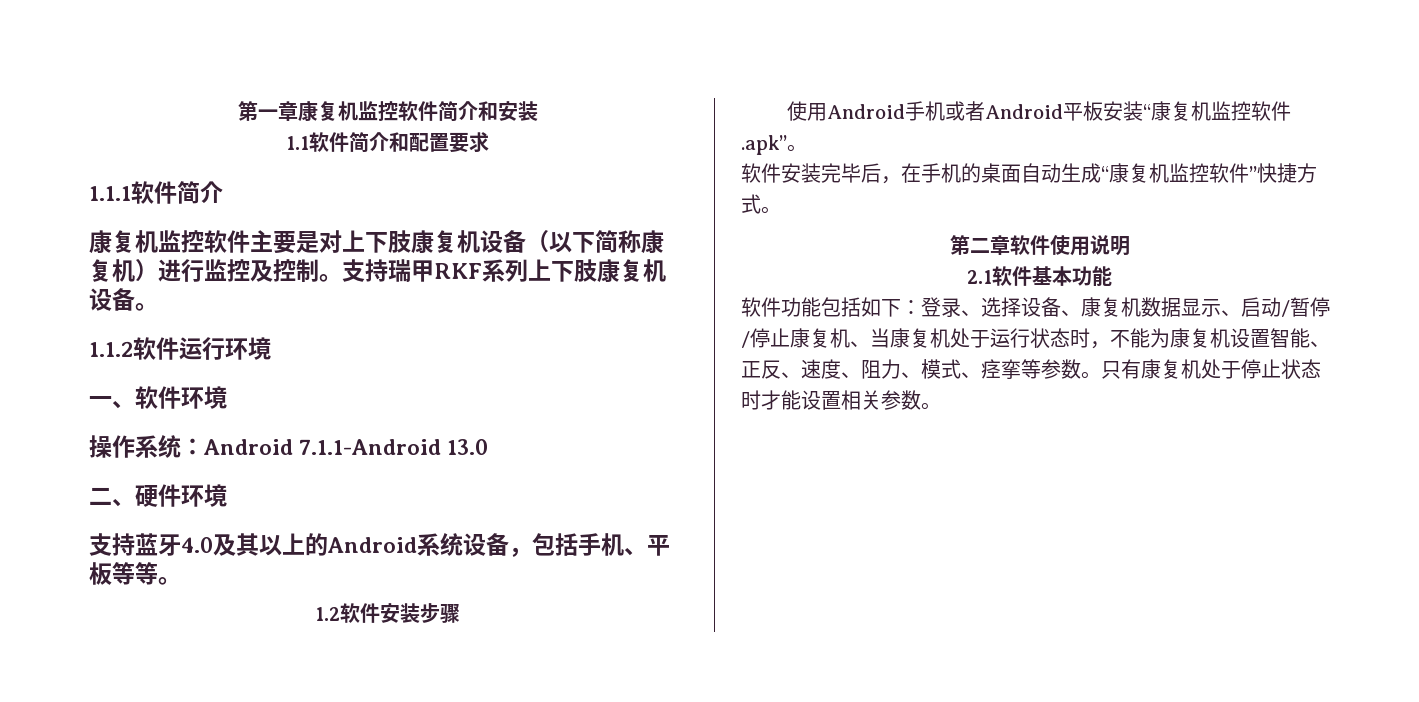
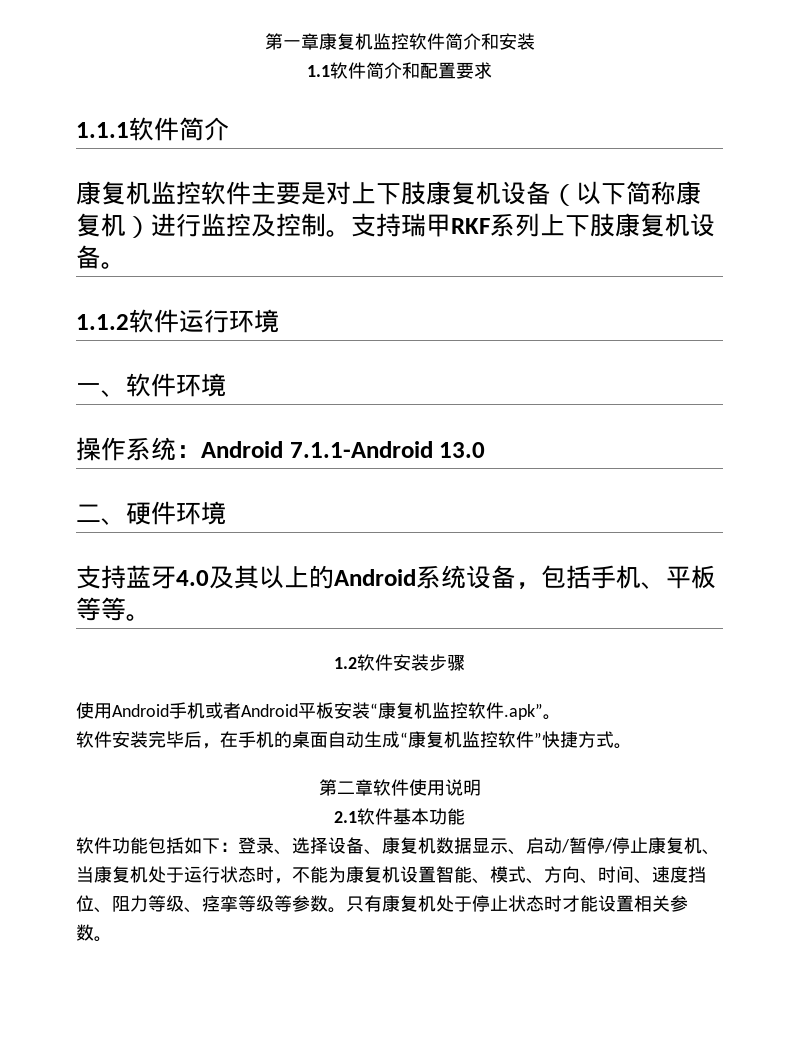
[741,359,961,379] 正反、速度、阻力、模式 -> [490,866,706,884] [76,895,184,913] 模式、方向、时间、速度挡位、阻力等级
(1041, 369) none -> [256,895,292,912] 级等

